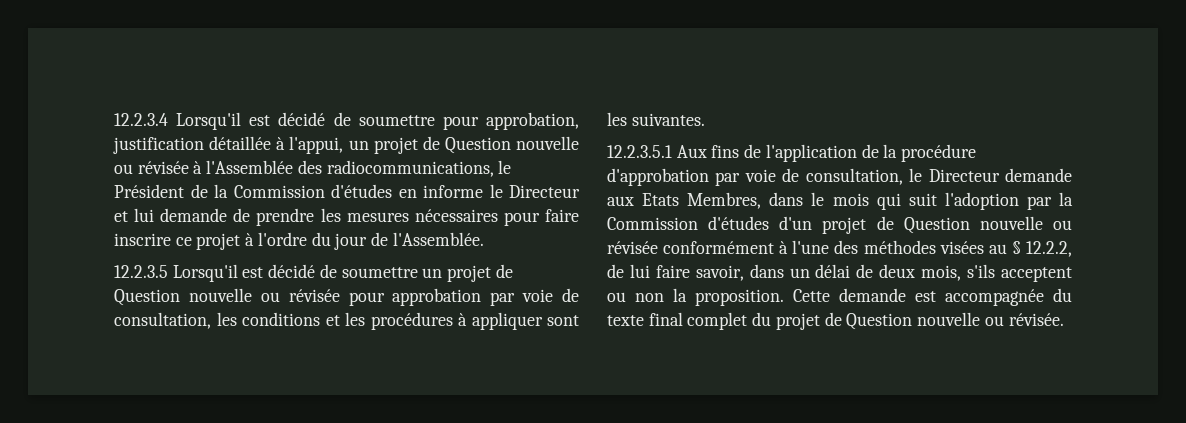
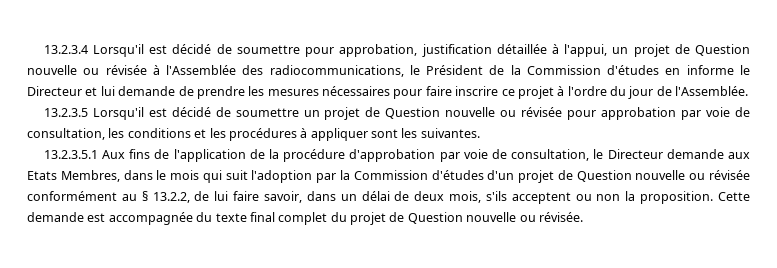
[114,113,168,126] 12.2.3.4 -> [43,45,88,54] 13.2.3.4
[114,265,168,278] 12.2.3.5 -> [43,108,88,117] 13.2.3.5
[607,145,672,158] 12.2.3.5.1 -> [43,150,98,159] 13.2.3.5.1
[779,240,984,254] à l'une des méthodes visées -> (117, 196) none
[1026,241,1072,257] 12.2.2, -> [152,192,190,203] 13.2.2,

